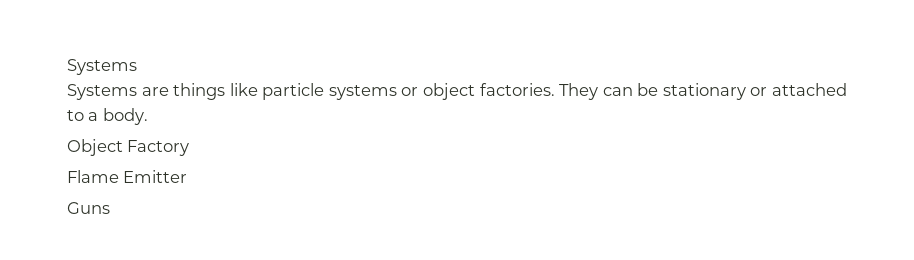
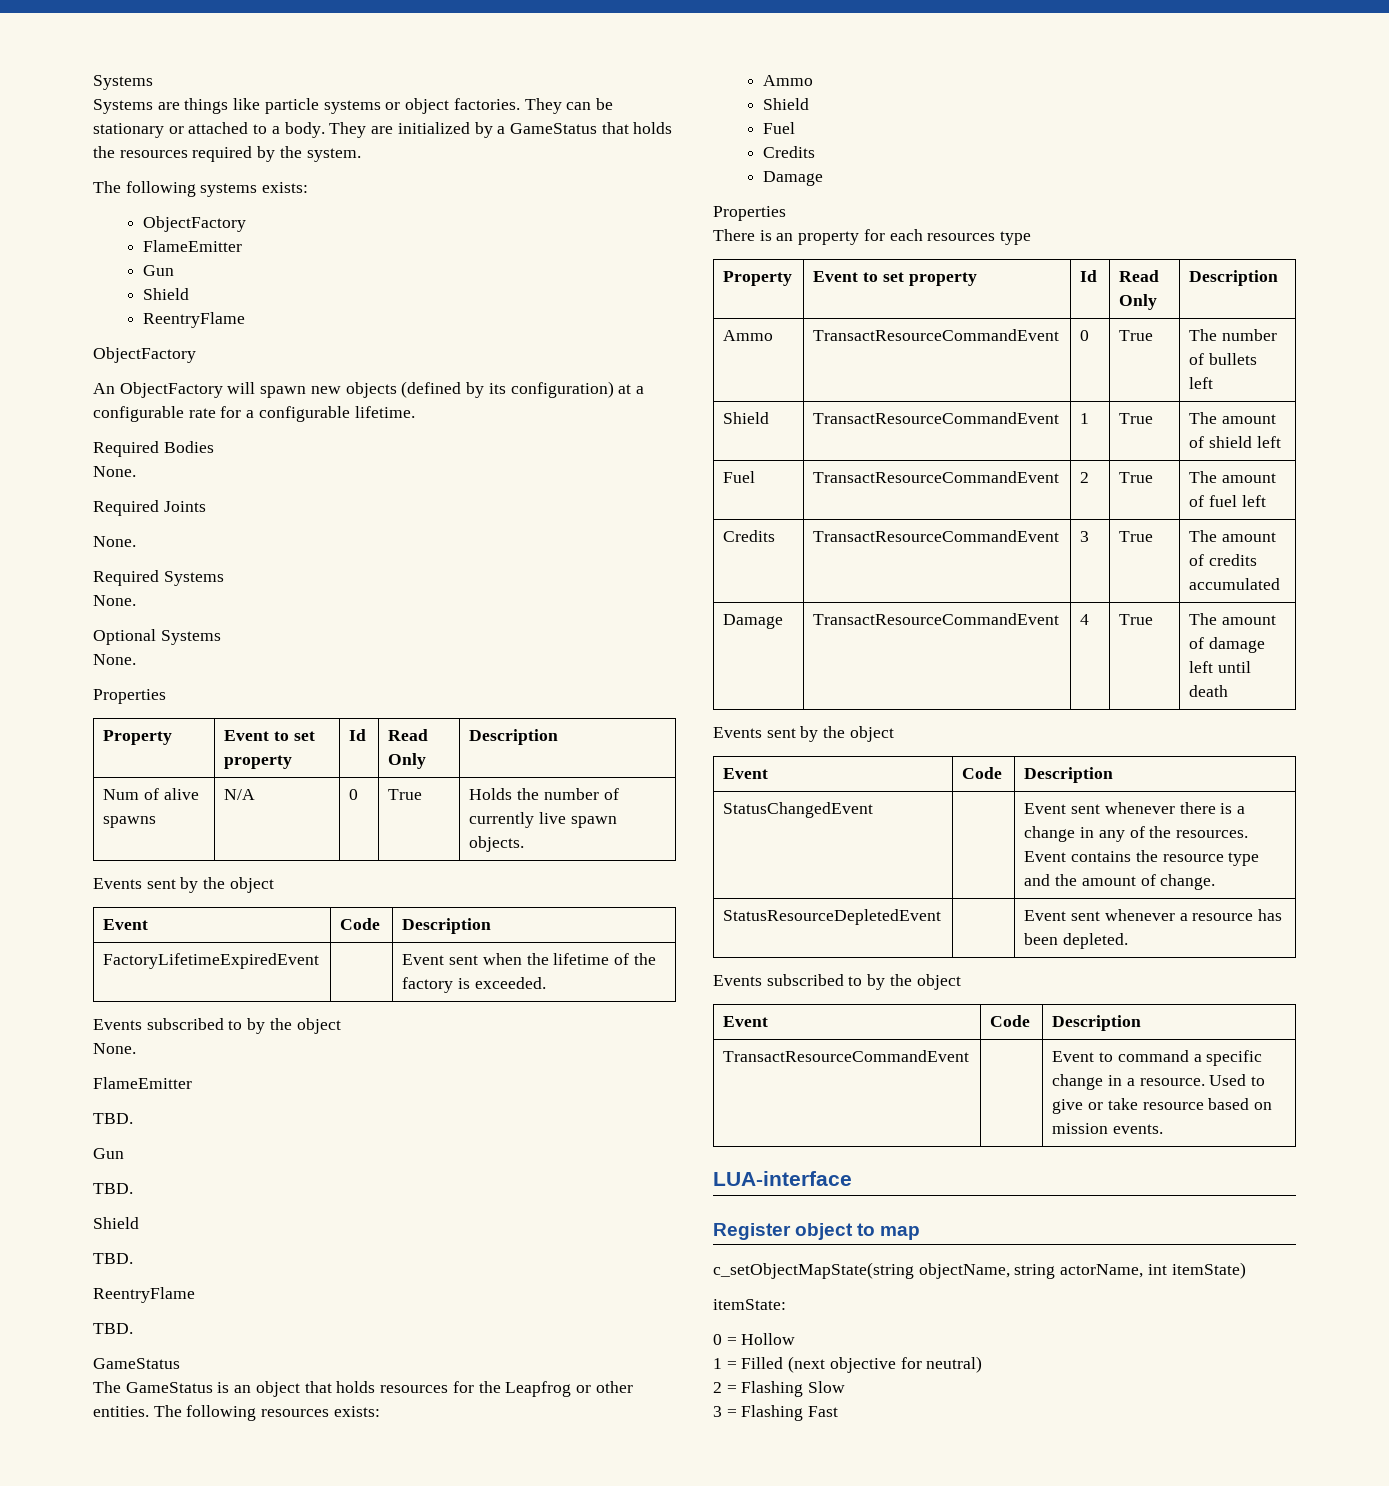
[67,139,190,156] [67,170,188,183] [67,202,110,214] // Object Factory // Flame Emitter // Guns -> [329,122,673,138] [93,146,361,162] [93,181,309,197] [143,216,247,232] [143,240,243,252] [143,265,175,276] [143,288,190,300] [143,312,246,328] [93,347,196,363] [93,381,644,398] [93,406,415,422] [93,441,214,457] [93,466,136,477] [93,500,206,516] [93,536,136,547] [93,570,224,586] [93,595,136,606] [93,629,221,645] [93,654,136,665] [93,689,166,704] [103,730,173,745] [224,730,315,741] [224,755,293,769] [349,729,367,741] [388,729,429,741] [388,753,427,769] [469,729,559,745] [103,788,199,800] [103,816,157,828] [224,789,256,800] [349,789,359,800] [388,789,423,800] [469,788,619,800] [469,812,617,828] [469,836,525,852] [93,877,274,893] [103,919,149,930] [340,918,381,930] [402,918,492,934] [103,953,320,969] [402,953,656,965] [402,977,546,993] [93,1018,341,1034] [93,1043,136,1054] [93,1077,192,1089] [93,1113,133,1124] [93,1148,124,1159] [93,1183,133,1194] [93,1217,139,1229] [93,1253,133,1264] [93,1287,195,1303] [93,1323,133,1334] [93,1358,180,1369] [93,1381,633,1397] [93,1405,380,1421] [763,75,814,86] [763,98,810,110] [763,122,796,134] [763,146,816,158] [763,171,824,186] [713,206,786,221] [713,229,1032,245] [723,271,793,286] [813,271,977,286] [1080,270,1098,282] [1119,270,1160,282] [1119,294,1158,310] [1189,270,1279,286] [723,330,774,341] [813,329,1060,341] [1080,330,1090,341] [1119,330,1154,341] [1189,329,1278,341] [1189,353,1258,365] [1189,377,1214,389] [723,412,770,424] [813,412,1060,424] [1080,413,1090,424] [1119,413,1154,424] [1189,412,1277,424] [1189,436,1281,448] [723,471,756,483] [813,471,1060,483] [1080,472,1090,483] [1119,472,1154,483] [1189,471,1277,483] [1189,495,1266,507] [723,530,776,542] [813,530,1060,542] [1080,531,1090,542] [1119,531,1154,542] [1189,530,1277,542] [1189,554,1258,566] [1189,578,1281,590] [723,614,784,629] [813,613,1060,625] [1080,614,1090,625] [1119,614,1154,625] [1189,613,1277,625] [1189,637,1266,653] [1189,661,1252,673] [1189,685,1229,697] [713,726,894,742] [723,768,769,779] [962,767,1003,779] [1024,767,1114,783] [723,802,874,818] [1024,802,1246,814] [1024,826,1249,842] [1024,850,1260,866] [1024,874,1216,890] [723,909,942,925] [1024,909,1283,921] [1024,933,1129,949] [713,974,961,990] [723,1016,769,1027] [990,1015,1031,1027] [1052,1015,1142,1031] [723,1050,970,1062] [1052,1050,1263,1066] [1052,1074,1266,1090] [1052,1098,1273,1114] [1052,1123,1164,1134] [713,1171,852,1186] [713,1223,921,1240] [713,1262,1246,1279] [713,1299,786,1310] [713,1333,796,1345] [713,1356,983,1373] [713,1381,846,1397] [713,1405,839,1421] They are initialized by a GameStatus that holds the resources required by the system. // The following systems exists: // ObjectFactory // FlameEmitter // Gun // Shield // ReentryFlame // ObjectFactory // An ObjectFactory will spawn new objects (defined by its configuration) at a configurable rate for a configurable lifetime. // Required Bodies // None. // Required Joints // None. // Required Systems // None. // Optional Systems // None. // Properties // Property | Event to set property | Id | Read Only | Description // Num of alive spawns | N/A | 0 | True | Holds the number of currently live spawn objects. // Events sent by the object // Event | Code | Description // FactoryLifetimeExpiredEvent | | Event sent when the lifetime of the factory is exceeded. // Events subscribed to by the object // None. // FlameEmitter // TBD. // Gun // TBD. // Shield // TBD. // ReentryFlame // TBD. // GameStatus // The GameStatus is an object that holds resources for the Leapfrog or other entities. The following resources exists: // Ammo // Shield // Fuel // Credits // Damage // Properties // There is an property for each resources type // Property | Event to set property | Id | Read Only | Description // Ammo | TransactResourceCommandEvent | 0 | True | The number of bullets left // Shield | TransactResourceCommandEvent | 1 | True | The amount of shield left // Fuel | TransactResourceCommandEvent | 2 | True | The amount of fuel left // Credits | TransactResourceCommandEvent | 3 | True | The amount of credits accumulated // Damage | TransactResourceCommandEvent | 4 | True | The amount of damage left until death // Events sent by the object // Event | Code | Description // StatusChangedEvent | | Event sent whenever there is a change in any of the resources. Event contains the resource type and the amount of change. // StatusResourceDepletedEvent | | Event sent whenever a resource has been depleted. // Events subscribed to by the object // Event | Code | Description // TransactResourceCommandEvent | | Event to command a specific change in a resource. Used to give or take resource based on mission events. // LUA-interface // Register object to map // c_setObjectMapState(string objectName, string actorName, int itemState) // itemState: // 0 = Hollow // 1 = Filled (next objective for neutral) // 2 = Flashing Slow // 3 = Flashing Fast

